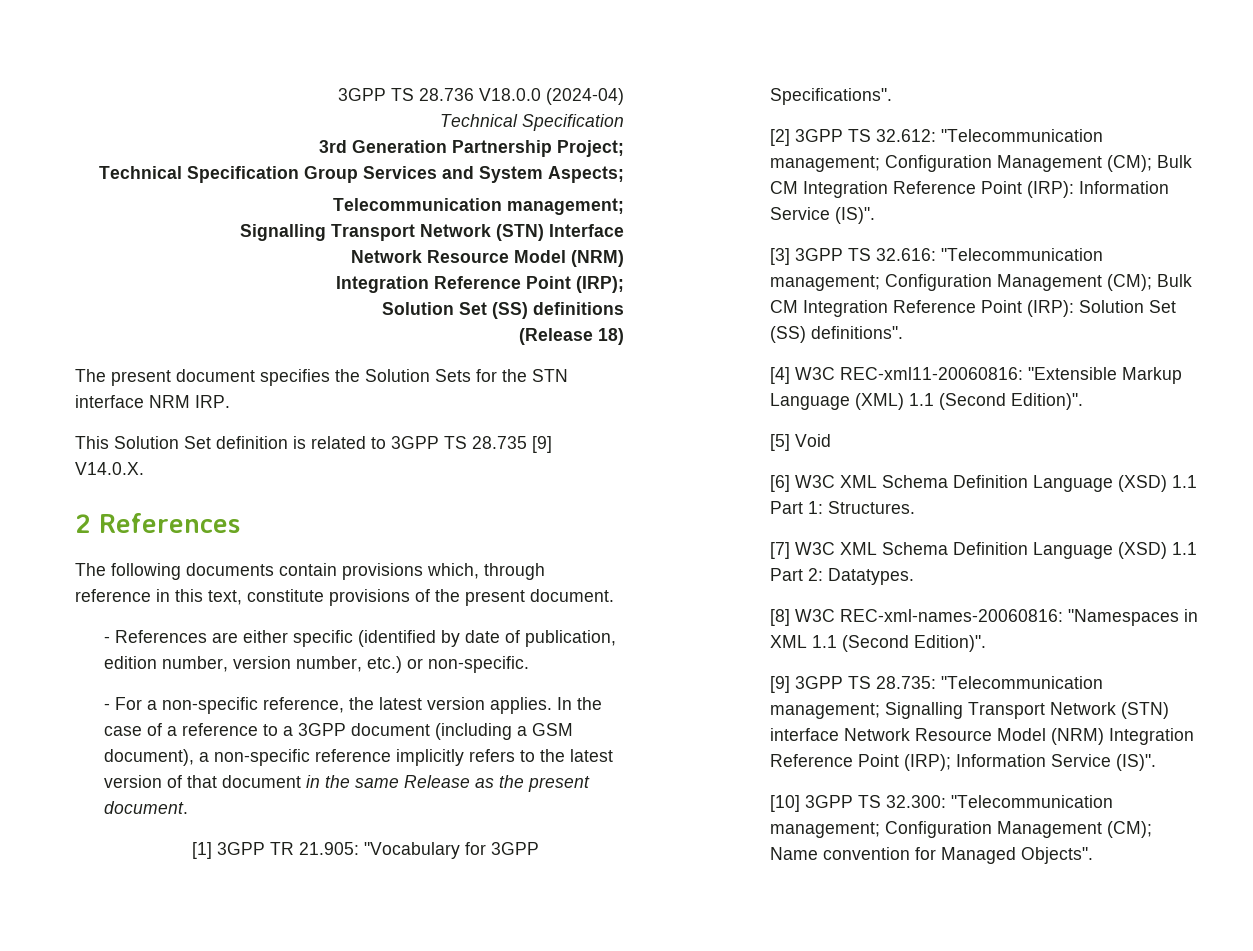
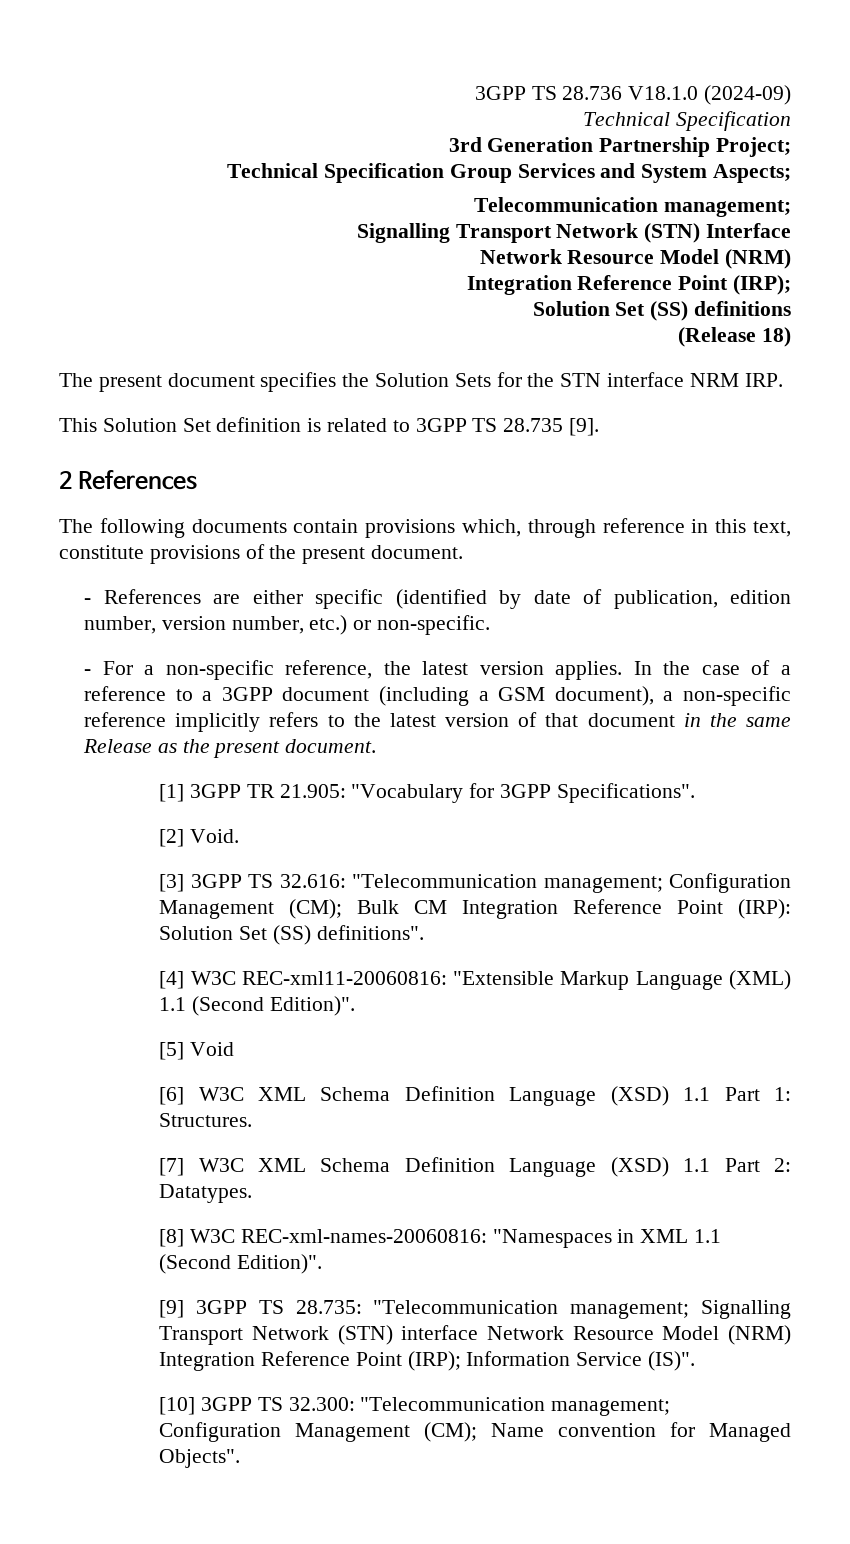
[479,88,624,105] V18.0.0 (2024-04) -> [628,85,791,105] V18.1.0 (2024-09)
[532,436,552,453] [75,462,144,475] [9] V14.0.X. -> [569,418,600,436] [9].
[795,129,1104,142] [770,155,1193,172] [770,181,1170,198] [770,207,876,224] 3GPP TS 32.612: "Telecommunication management; Configuration Management (CM); Bulk CM Integration Reference Point (IRP): Information Service (IS)". -> [189,829,239,843] Void.

